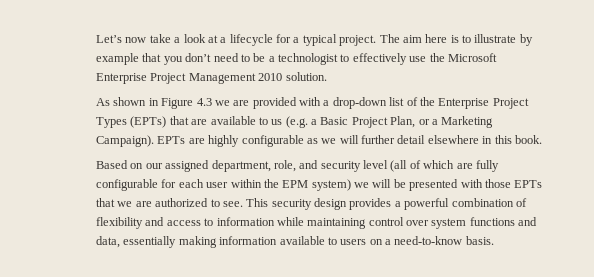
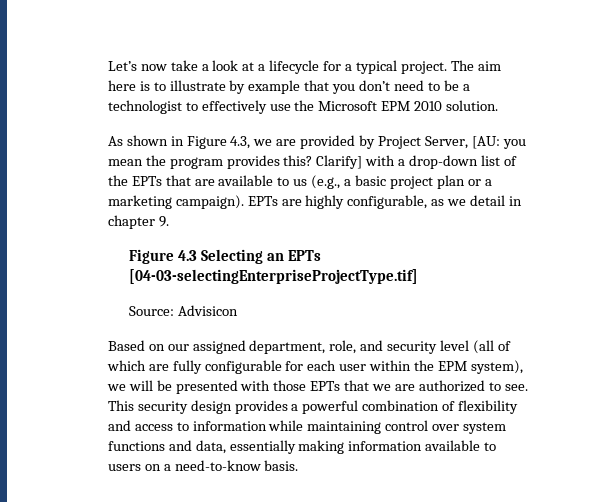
[96,73,256,84] Enterprise Project Management -> [381,101,411,111] EPM
[196,98,212,106] 4.3 -> [230,136,251,149] 4.3,
(297, 103) none -> [359,135,526,149] [107,155,363,169] by Project Server, [AU: you mean the program provides this? Clarify]
[438,98,529,109] [96,116,167,128] Enterprise Project Types (EPTs) -> [131,176,162,186] EPTs
[285,116,494,128] [96,135,155,147] (e.g. a Basic Project Plan, or a Marketing Campaign). -> [311,175,492,189] [107,195,244,209] (e.g., a basic project plan or a marketing campaign).
[241,135,304,147] configurable -> [347,195,428,209] configurable,
[339,135,542,144] will further detail elsewhere in this book. -> [470,195,523,206] [107,215,169,229] [129,249,321,264] [129,269,419,284] [129,305,239,316] detail in chapter 9. // Figure 4.3 Selecting an EPTs [04-03-selectingEnterpriseProjectType.tif] // Source: Advisicon
[311,179,351,191] system) -> [470,360,523,374] system),

